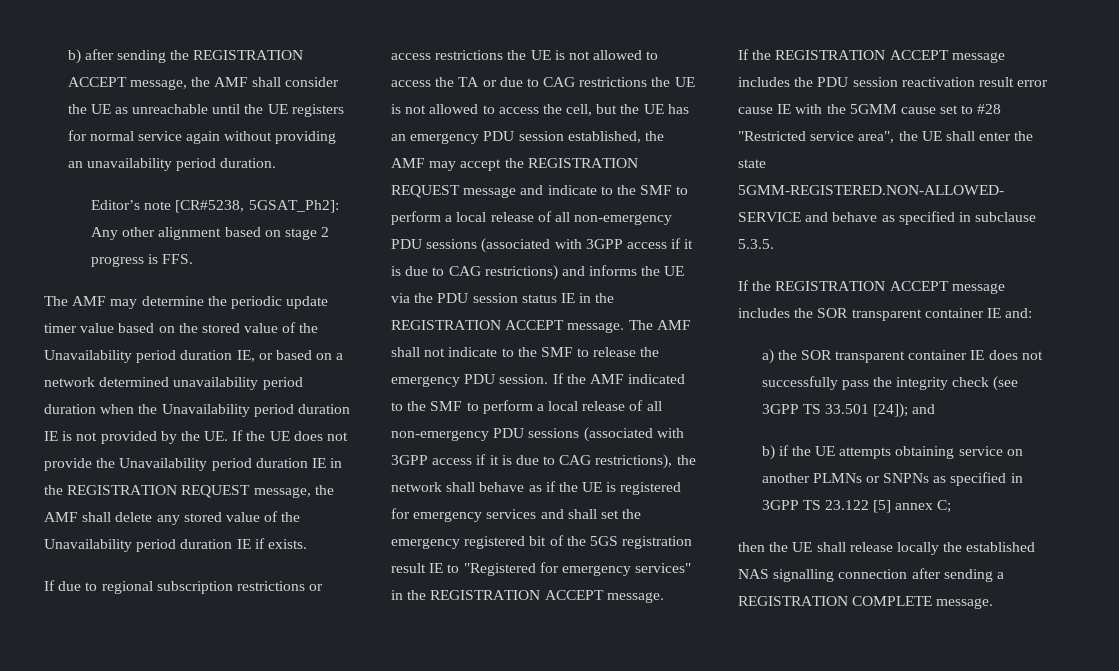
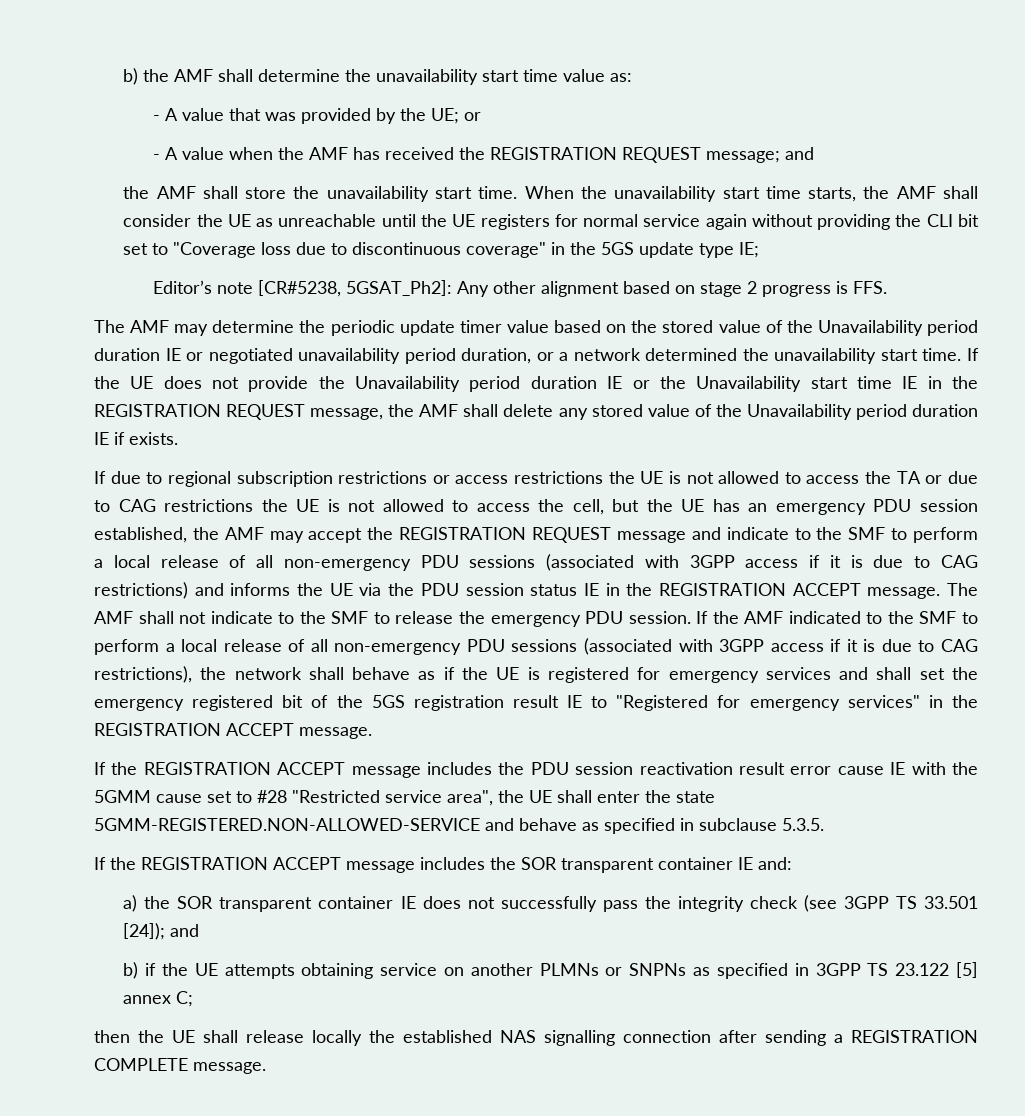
[67,49,304,64] [67,77,187,90] b) after sending the REGISTRATION ACCEPT message, -> [123,68,633,85] [152,108,481,124] [152,147,814,163] [123,186,857,202] b) the AMF shall determine the unavailability start time value as: // - A value that was provided by the UE; or // - A value when the AMF has received the REGISTRATION REQUEST message; and // the AMF shall store the unavailability start time. When the unavailability start time starts,
[67,158,277,171] an unavailability period duration. -> [895,214,979,227] [123,242,760,258] the CLI bit set to "Coverage loss due to discontinuous coverage" in the 5GS update type IE;
[236,350,344,362] [44,377,303,390] [44,404,350,417] [44,431,229,444] IE, or based on a network determined unavailability period duration when the Unavailability period duration IE is not provided by the UE. -> [165,348,962,364] IE or negotiated unavailability period duration, or a network determined the unavailability start time.
(326, 463) none -> [632,376,918,392] or the Unavailability start time IE

